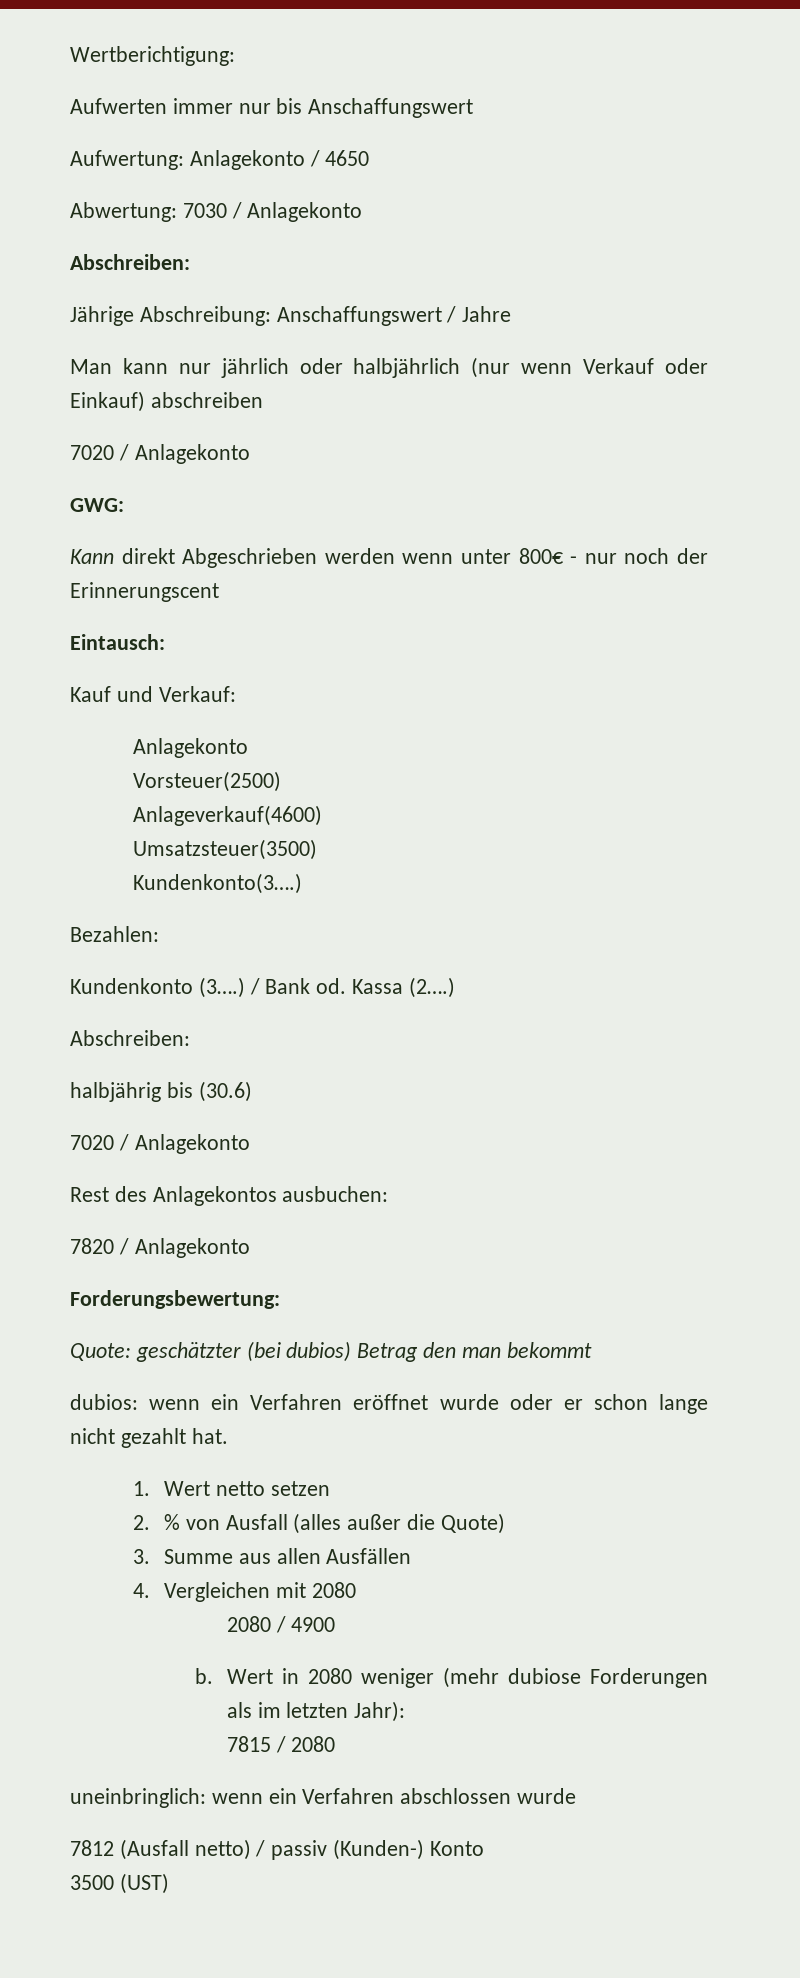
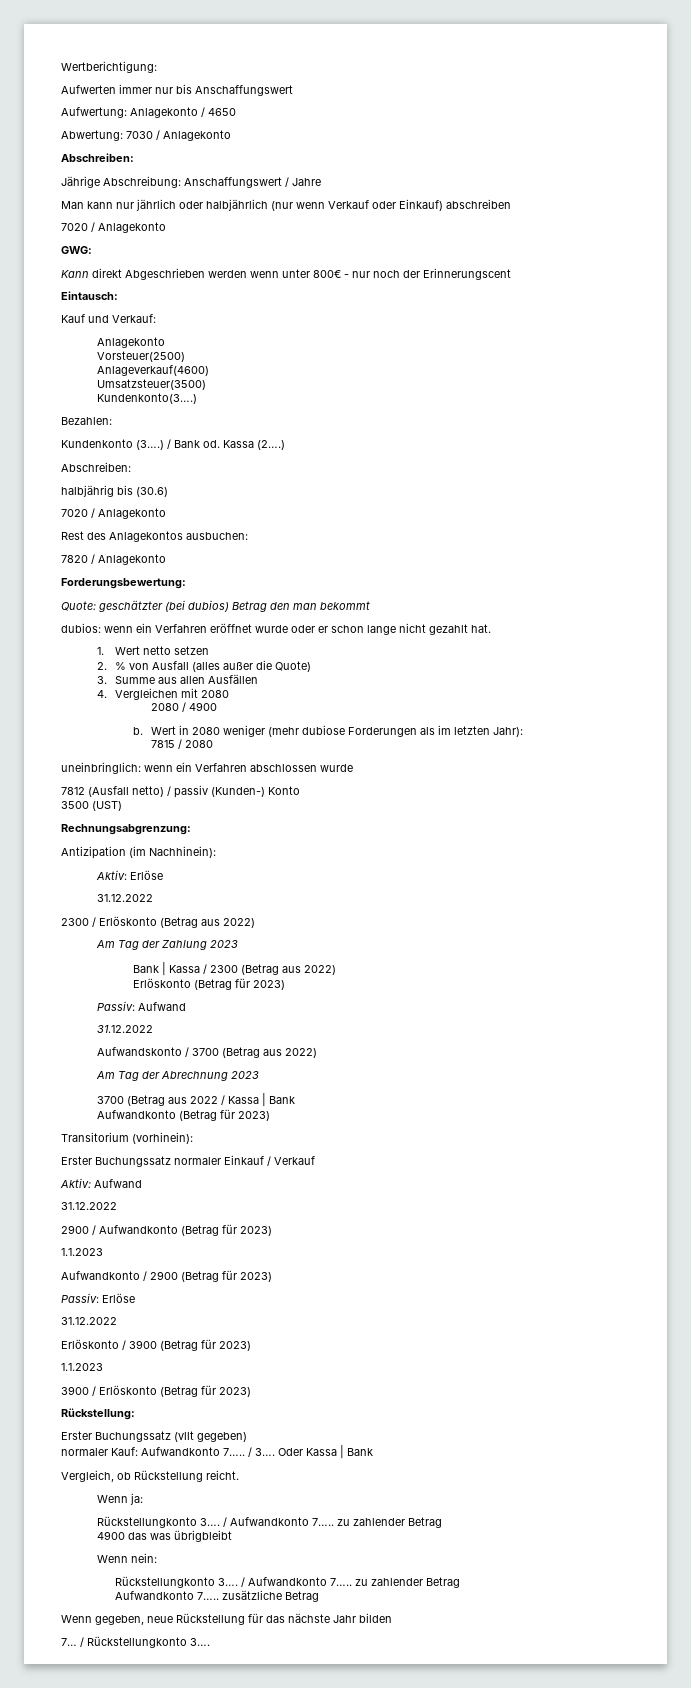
(169, 1883) none -> [61,824,191,835] [61,846,216,859] [95,870,163,880] [96,894,153,902] [61,916,255,928] [95,940,238,950] [132,962,336,976] [132,978,285,990] [96,1001,186,1011] [96,1025,153,1033] [96,1047,317,1058] [95,1071,259,1081] [96,1093,295,1107] [96,1109,270,1121] [61,1132,193,1144] [61,1155,315,1167] [60,1178,142,1188] [61,1202,117,1210] [61,1224,272,1236] [61,1248,103,1256] [61,1270,272,1282] [61,1293,135,1303] [61,1317,117,1325] [61,1339,251,1351] [61,1363,103,1371] [61,1385,251,1397] [61,1408,135,1420] [61,1431,247,1442] [61,1445,373,1459] [61,1470,239,1482] [96,1493,143,1505] [96,1516,442,1528] [96,1530,232,1542] [96,1553,157,1563] [114,1576,460,1588] [114,1590,319,1602] [61,1613,392,1625] [61,1636,210,1648] // Rechnungsabgrenzung: // Antizipation (im Nachhinein): // Aktiv: Erlöse // 31.12.2022 // 2300 / Erlöskonto (Betrag aus 2022) // Am Tag der Zahlung 2023 // Bank | Kassa / 2300 (Betrag aus 2022) // Erlöskonto (Betrag für 2023) // Passiv: Aufwand // 31.12.2022 // Aufwandskonto / 3700 (Betrag aus 2022) // Am Tag der Abrechnung 2023 // 3700 (Betrag aus 2022 / Kassa | Bank // Aufwandkonto (Betrag für 2023) // Transitorium (vorhinein): // Erster Buchungssatz normaler Einkauf / Verkauf // Aktiv: Aufwand // 31.12.2022 // 2900 / Aufwandkonto (Betrag für 2023) // 1.1.2023 // Aufwandkonto / 2900 (Betrag für 2023) // Passiv: Erlöse // 31.12.2022 // Erlöskonto / 3900 (Betrag für 2023) // 1.1.2023 // 3900 / Erlöskonto (Betrag für 2023) // Rückstellung: // Erster Buchungssatz (vllt gegeben) // normaler Kauf: Aufwandkonto 7….. / 3…. Oder Kassa | Bank // Vergleich, ob Rückstellung reicht. // Wenn ja: // Rückstellungkonto 3…. / Aufwandkonto 7….. zu zahlender Betrag // 4900 das was übrigbleibt // Wenn nein: // Rückstellungkonto 3…. / Aufwandkonto 7….. zu zahlender Betrag // Aufwandkonto 7….. zusätzliche Betrag // Wenn gegeben, neue Rückstellung für das nächste Jahr bilden // 7… / Rückstellungkonto 3….

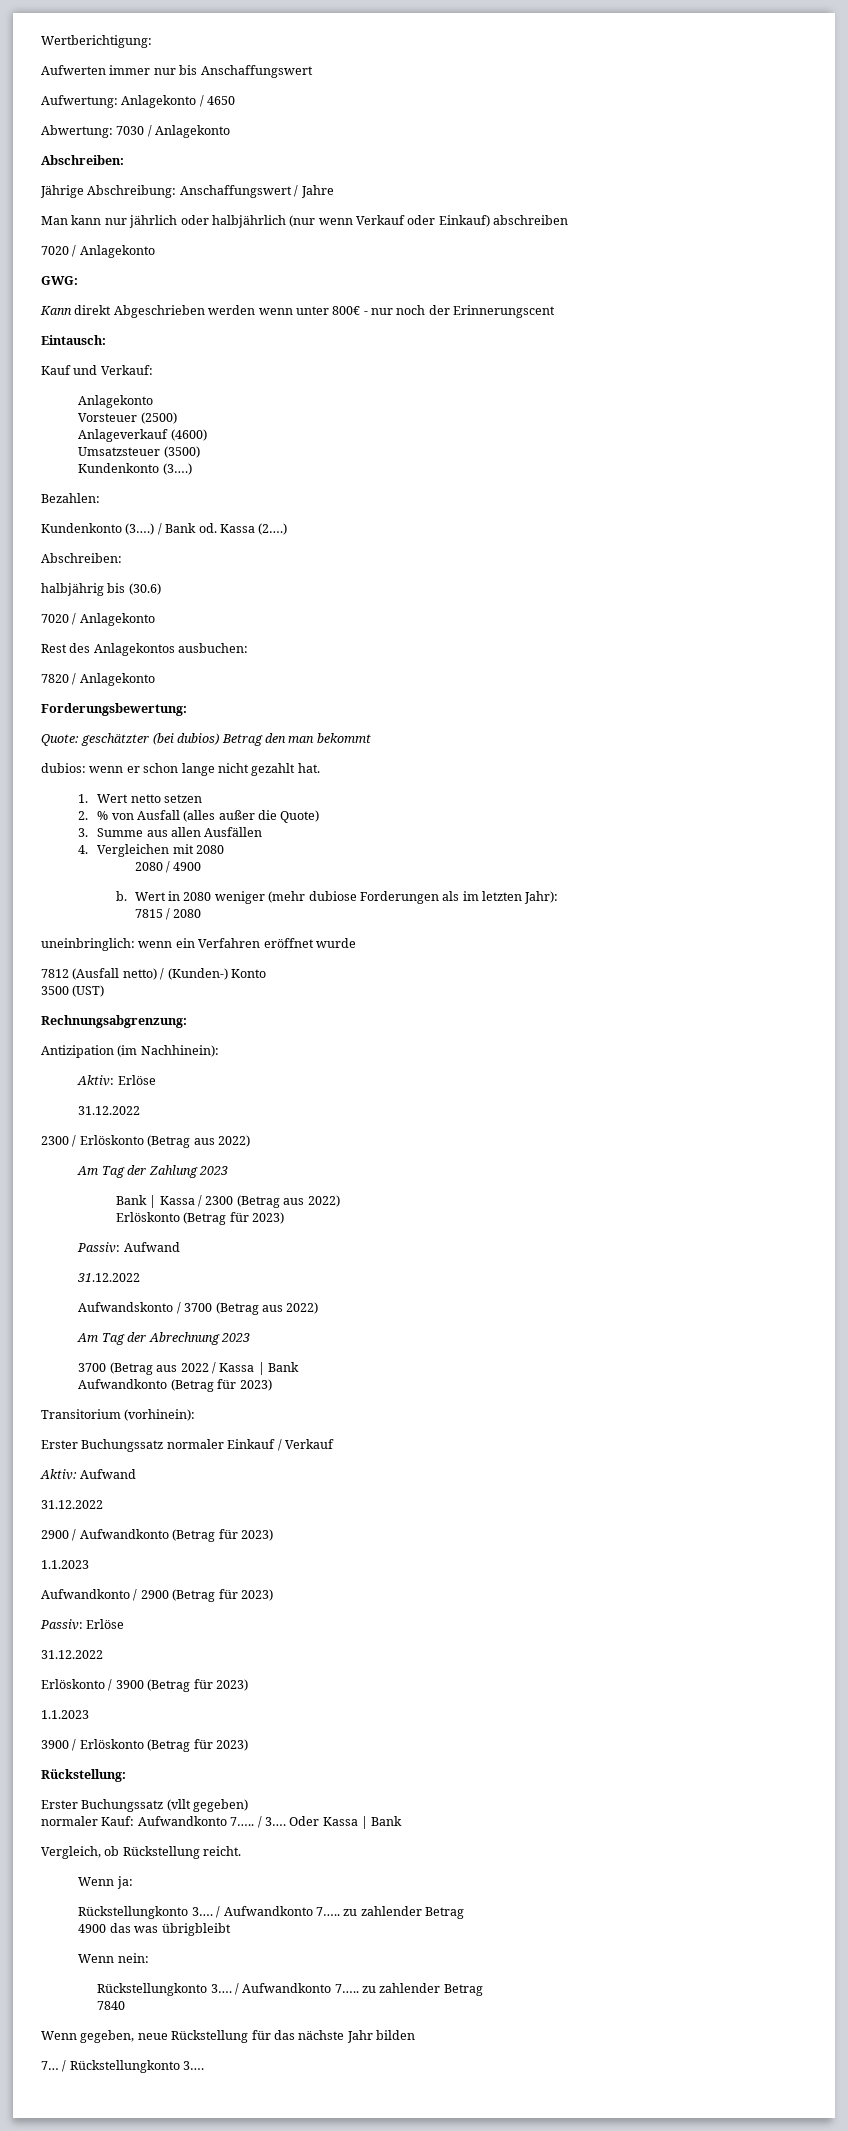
[96,351,185,362] [96,365,209,376] [96,379,206,390] [96,393,197,404] Vorsteuer(2500) // Anlageverkauf(4600) // Umsatzsteuer(3500) // Kundenkonto(3….) -> [78,412,177,424] [78,429,207,442] [78,446,200,458] [78,463,192,475] Vorsteuer (2500) // Anlageverkauf (4600) // Umsatzsteuer (3500) // Kundenkonto (3….)
[136,623,315,633] ein Verfahren eröffnet wurde oder -> (124, 769) none
[250,764,317,772] abschlossen -> [263,938,314,948] eröffnet
[174,785,208,798] passiv -> (165, 974) none
[114,1590,319,1602] Aufwandkonto 7….. zusätzliche Betrag -> [97,2001,126,2010] 7840

